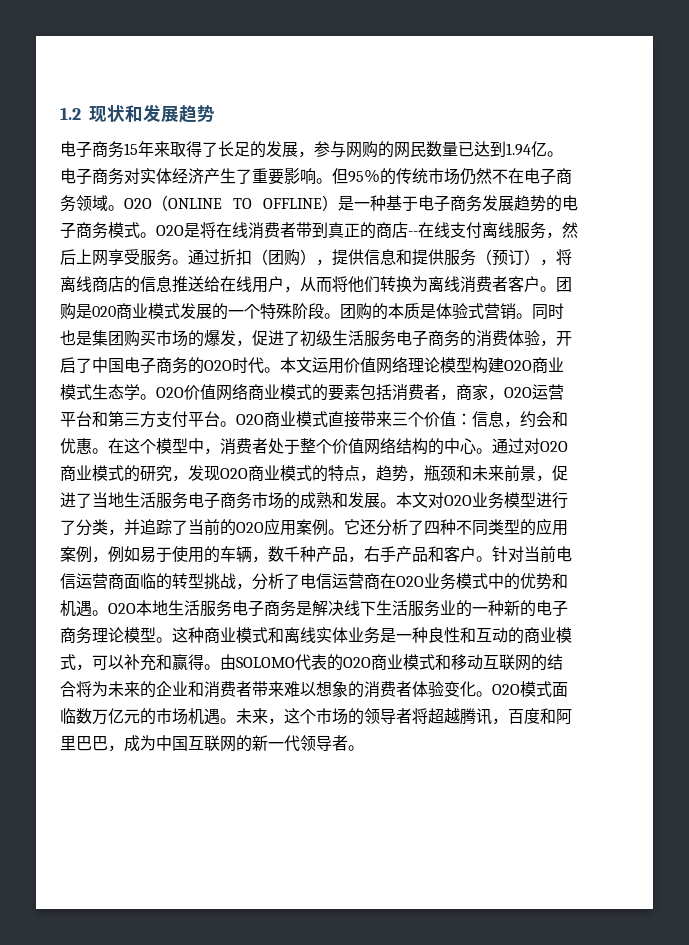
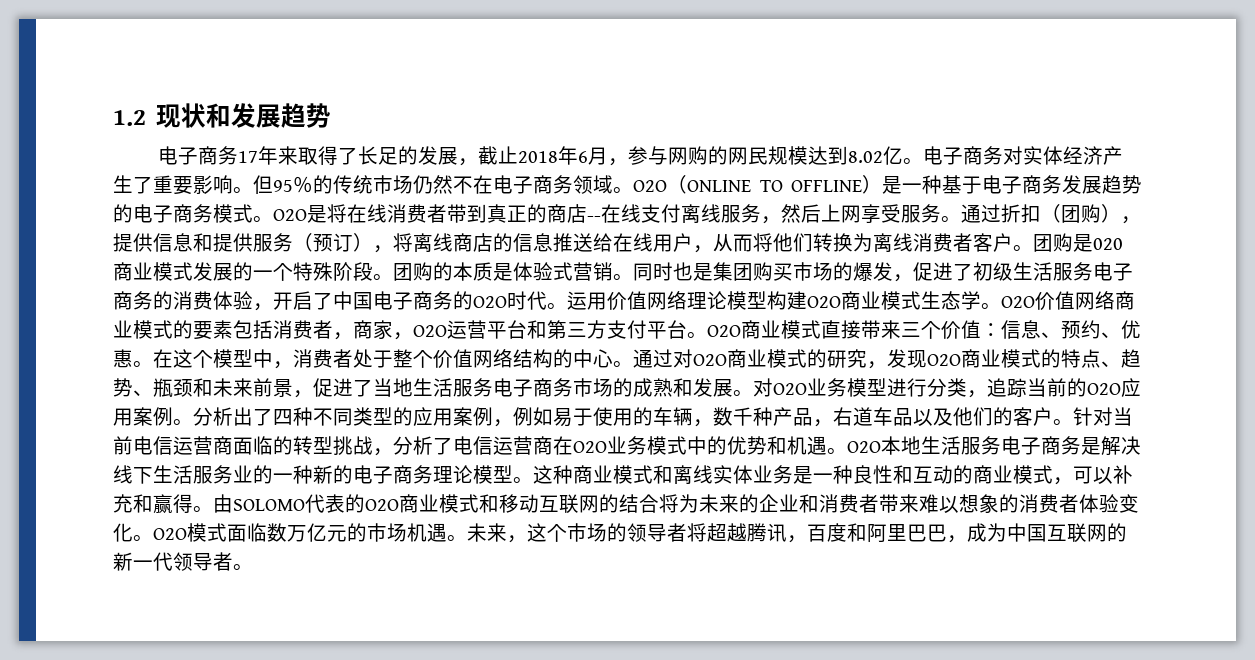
[124,143,138,155] 15 -> [238,151,259,163] 17
[314,141,531,158] 参与网购的网民数量已达到1.94 -> [478,146,884,166] 截止2018年6月，参与网购的网民规模达到8.02
[280,357,312,373] 本文 -> (567, 306) none
[504,411,568,428] ，约会和 -> [1041,320,1121,339] 、预约、
[360,465,424,482] ，趋势， -> [1101,349,1141,368] [113,378,153,397] 、趋势、
[396,492,428,508] 本文 -> (753, 393) none
[60,519,188,536] 了分类，并追踪了 -> [927,378,1027,398] 分类，追踪
[344,519,408,536] 它还分析 -> [193,407,253,426] 分析出
[380,546,444,563] 手产品和 -> [853,407,1013,426] 道车品以及他们的

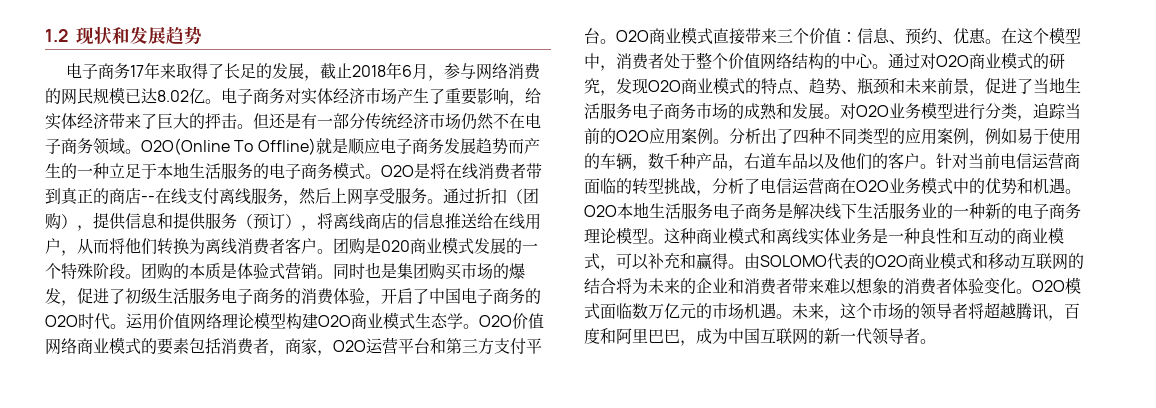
[688,146,709,165] 购 -> [492,63,542,80] 络消费
[808,146,849,165] 达到 -> [125,88,157,104] 已达
(1104, 155) none -> [365,88,397,104] 市场
[233,175,373,194] 。但95％的传统 -> [509,88,541,106] [45,113,429,130] ，给实体经济带来了巨大的抨击。但还是有一部分传统经济
[633,175,1142,194] O2O（ONLINE TO OFFLINE）是一种基于电子商务发展趋势 -> [141,138,540,155] [45,162,253,179] O2O(Online To Offline)就是顺应电子商务发展趋势而产生的一种立足于本地生活服务

